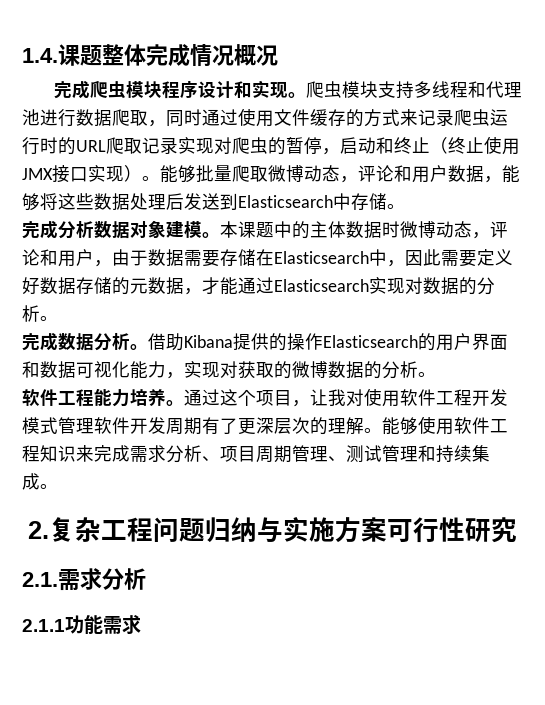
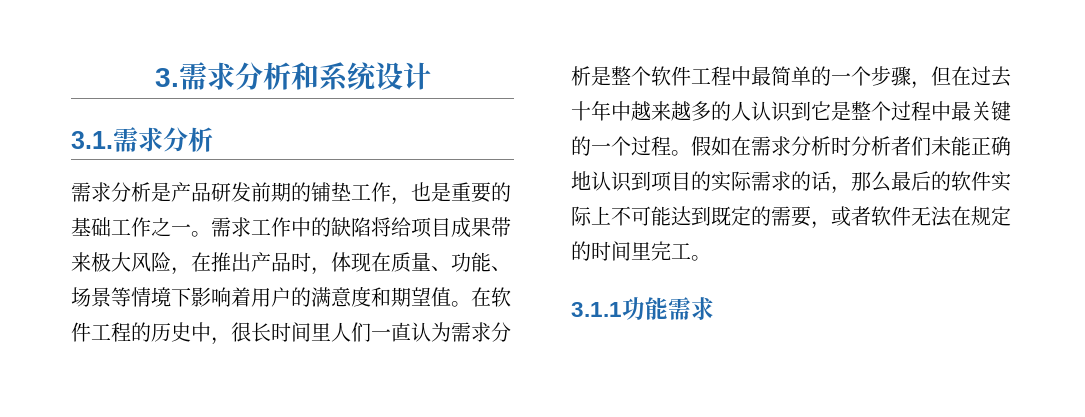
[22,44,278,67] [53,80,522,99] [22,108,508,127] [22,136,520,155] [22,165,520,183] [22,193,405,211] [22,220,508,239] [22,249,513,267] [22,277,495,295] [22,305,58,322] [22,332,508,351] [22,361,436,379] [22,388,508,407] [22,416,508,435] [22,445,490,463] [22,473,58,490] [28,517,517,543] [22,568,146,591] [22,619,65,632] 1.4.课题整体完成情况概况 // 完成爬虫模块程序设计和实现。爬虫模块支持多线程和代理池进行数据爬取，同时通过使用文件缓存的方式来记录爬虫运行时的URL爬取记录实现对爬虫的暂停，启动和终止（终止使用JMX接口实现）。能够批量爬取微博动态，评论和用户数据，能够将这些数据处理后发送到Elasticsearch中存储。 // 完成分析数据对象建模。本课题中的主体数据时微博动态，评论和用户，由于数据需要存储在Elasticsearch中，因此需要定义好数据存储的元数据，才能通过Elasticsearch实现对数据的分析。 // 完成数据分析。借助Kibana提供的操作Elasticsearch的用户界面和数据可视化能力，实现对获取的微博数据的分析。 // 软件工程能力培养。通过这个项目，让我对使用软件工程开发模式管理软件开发周期有了更深层次的理解。能够使用软件工程知识来完成需求分析、项目周期管理、测试管理和持续集成。 // 2.复杂工程问题归纳与实施方案可行性研究 // 2.1.需求分析 // 2.1.1 -> [154,62,431,91] [71,127,213,152] [71,182,511,205] [71,217,511,238] [71,252,511,275] [71,286,511,307] [71,322,511,345] [571,66,1011,89] [571,101,1011,122] [571,136,1011,156] [571,171,1011,194] [571,206,1011,229] [571,241,711,261] [571,302,622,317] 3.需求分析和系统设计 // 3.1.需求分析 // 需求分析是产品研发前期的铺垫工作，也是重要的基础工作之一。需求工作中的缺陷将给项目成果带来极大风险，在推出产品时，体现在质量、功能、场景等情境下影响着用户的满意度和期望值。在软件工程的历史中，很长时间里人们一直认为需求分析是整个软件工程中最简单的一个步骤，但在过去十年中越来越多的人认识到它是整个过程中最关键的一个过程。假如在需求分析时分析者们未能正确地认识到项目的实际需求的话，那么最后的软件实际上不可能达到既定的需要，或者软件无法在规定的时间里完工。 // 3.1.1

